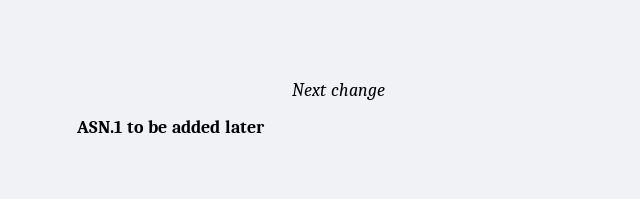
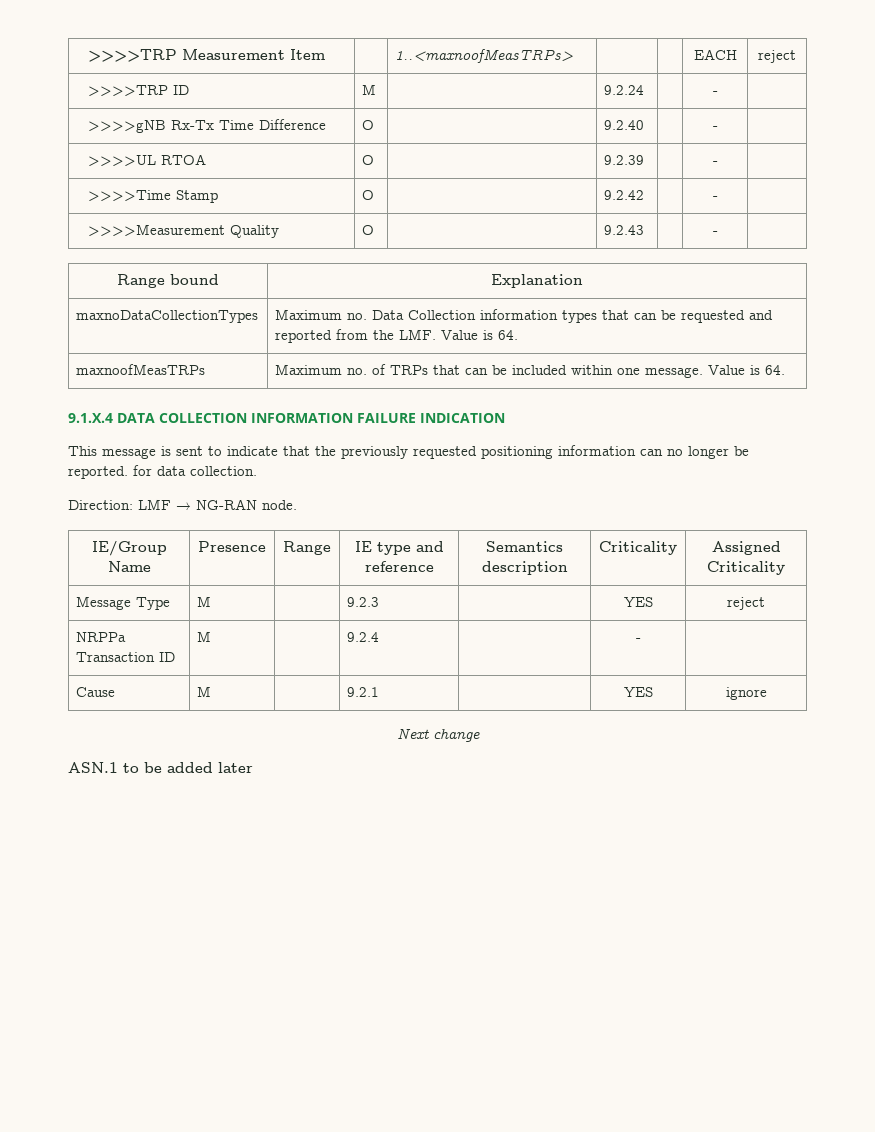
(292, 89) none -> [87,49,325,62] [395,49,574,63] [693,49,737,60] [758,50,796,63] [87,85,189,96] [362,84,377,95] [604,85,645,95] [712,91,718,95] [87,119,326,133] [362,120,375,130] [604,120,645,130] [712,126,718,130] [87,154,206,166] [362,155,375,165] [604,155,645,165] [712,161,718,165] [87,190,218,203] [362,190,375,200] [604,190,645,200] [712,196,718,200] [87,224,279,238] [362,225,375,235] [604,225,645,235] [712,231,718,235] [117,274,219,288] [491,274,583,288] [76,310,259,323] [275,309,774,323] [275,329,519,343] [76,364,206,375] [275,364,786,378] [68,413,505,423] [68,445,749,459] [68,465,257,479] [68,499,297,510] [91,541,167,556] [107,561,151,572] [198,541,266,552] [283,541,331,555] [354,541,444,555] [364,561,434,572] [486,541,563,552] [481,561,568,575] [599,541,677,555] [711,541,781,555] [707,561,785,575] [76,596,171,610] [197,596,212,607] [347,597,380,607] [623,597,653,607] [727,597,765,610] [76,632,127,642] [76,652,176,662] [197,631,212,642] [347,632,380,642] [635,638,641,642] [76,687,116,697] [197,686,212,697] [347,687,380,697] [623,687,653,697] [725,687,767,700] >>>>TRP Measurement Item | | 1..<maxnoofMeasTRPs> | | | EACH | reject // >>>>TRP ID | M | | 9.2.24 | | - | // >>>>gNB Rx-Tx Time Difference | O | | 9.2.40 | | - | // >>>>UL RTOA | O | | 9.2.39 | | - | // >>>>Time Stamp | O | | 9.2.42 | | - | // >>>>Measurement Quality | O | | 9.2.43 | | - | // Range bound | Explanation // maxnoDataCollectionTypes | Maximum no. Data Collection information types that can be requested and reported from the LMF. Value is 64. // maxnoofMeasTRPs | Maximum no. of TRPs that can be included within one message. Value is 64. // 9.1.X.4 DATA COLLECTION INFORMATION FAILURE INDICATION // This message is sent to indicate that the previously requested positioning information can no longer be reported. for data collection. // Direction: LMF → NG-RAN node. // IE/Group Name | Presence | Range | IE type and reference | Semantics description | Criticality | Assigned Criticality // Message Type | M | | 9.2.3 | | YES | reject // NRPPa Transaction ID | M | | 9.2.4 | | - | // Cause | M | | 9.2.1 | | YES | ignore //

